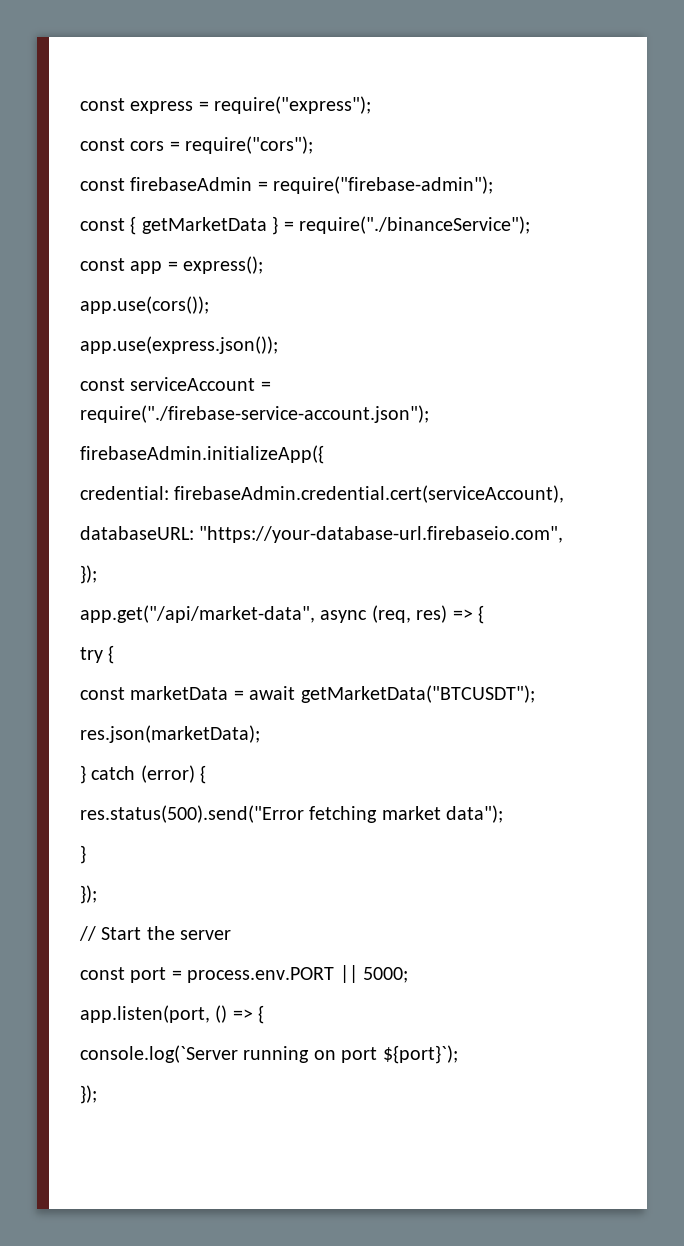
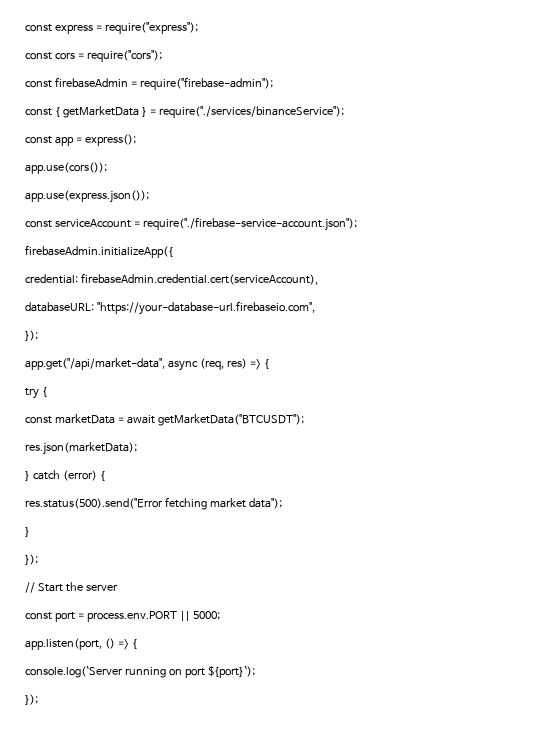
[299,216,530,234] require("./binanceService"); -> [158,106,344,118] require("./services/binanceService");

